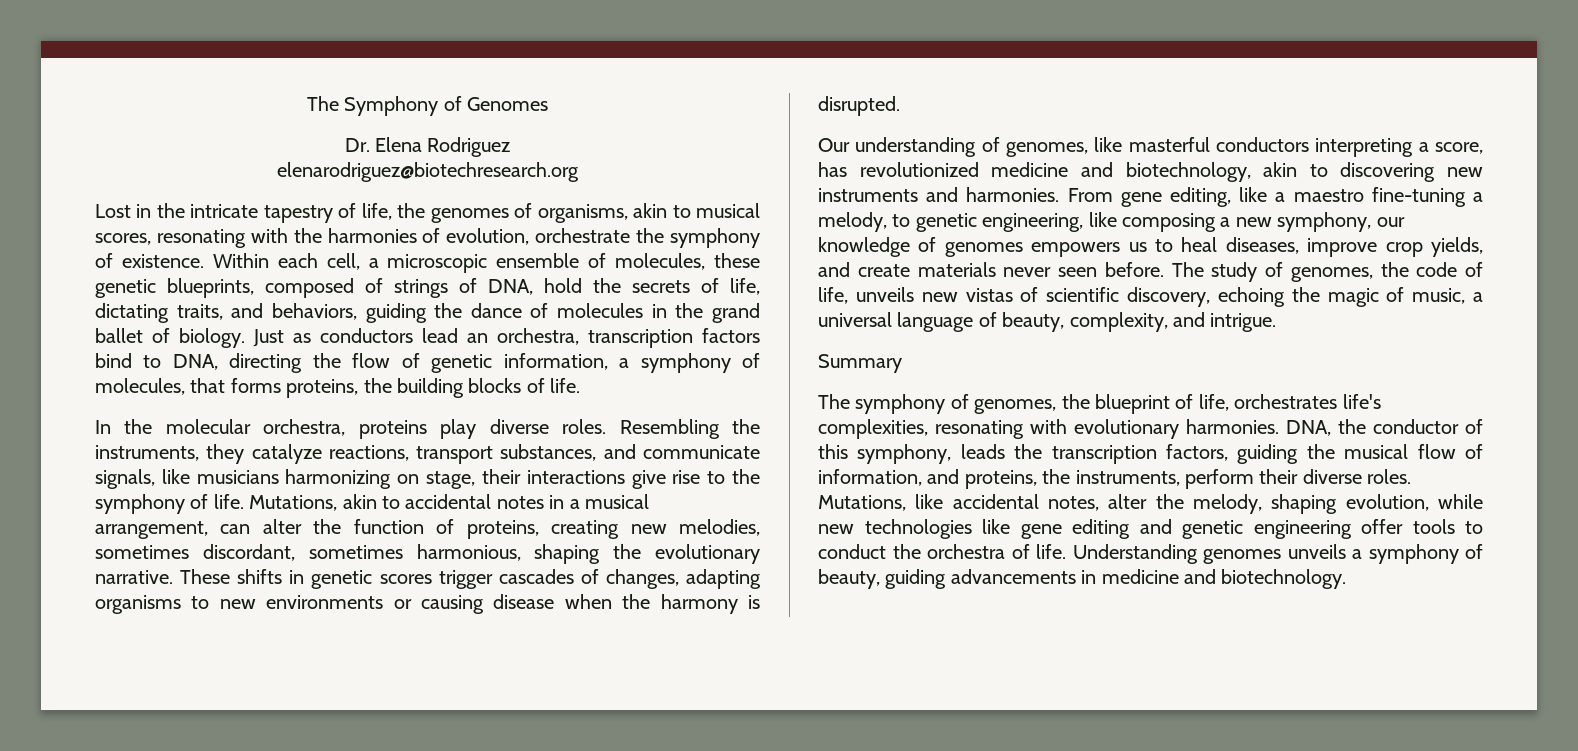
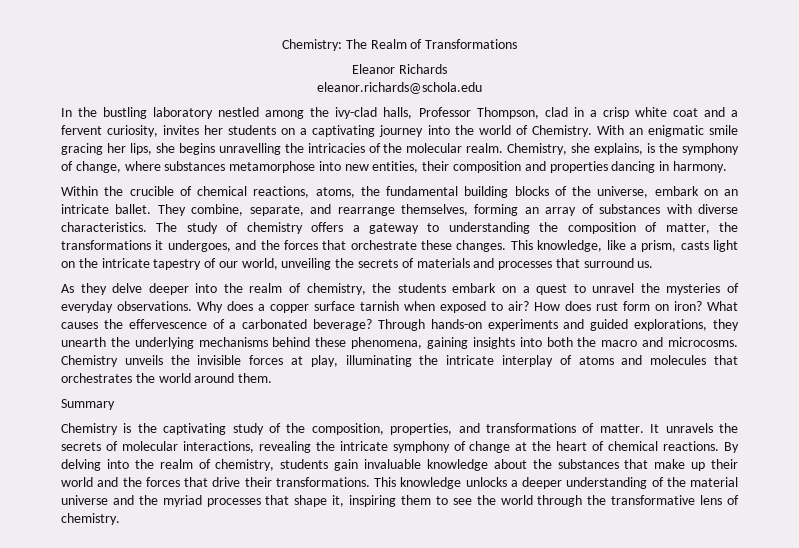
[306,96,549,116] [344,137,511,157] [277,162,579,182] [95,203,760,223] [95,228,761,248] [95,253,760,273] [95,278,760,298] [95,303,760,323] [95,328,760,348] [95,353,761,373] [95,378,581,398] [95,419,760,439] [95,444,760,464] [95,469,761,489] [95,494,649,514] [95,519,761,539] [95,544,760,564] [95,569,762,589] [95,594,760,614] [818,96,900,116] [818,137,1483,157] [818,162,1483,182] [818,187,1483,207] [818,212,1405,232] [818,237,1483,257] [818,262,1483,282] [818,287,1483,307] [818,312,1277,332] [818,354,902,373] [818,394,1381,414] [818,419,1483,439] [818,444,1483,464] [818,469,1412,489] [818,494,1483,514] [818,519,1483,539] [818,544,1483,564] [818,569,1347,589] The Symphony of Genomes // Dr. Elena Rodriguez // elenarodriguez@biotechresearch.org // Lost in the intricate tapestry of life, the genomes of organisms, akin to musical scores, resonating with the harmonies of evolution, orchestrate the symphony of existence. Within each cell, a microscopic ensemble of molecules, these genetic blueprints, composed of strings of DNA, hold the secrets of life, dictating traits, and behaviors, guiding the dance of molecules in the grand ballet of biology. Just as conductors lead an orchestra, transcription factors bind to DNA, directing the flow of genetic information, a symphony of molecules, that forms proteins, the building blocks of life. // In the molecular orchestra, proteins play diverse roles. Resembling the instruments, they catalyze reactions, transport substances, and communicate signals, like musicians harmonizing on stage, their interactions give rise to the symphony of life. Mutations, akin to accidental notes in a musical arrangement, can alter the function of proteins, creating new melodies, sometimes discordant, sometimes harmonious, shaping the evolutionary narrative. These shifts in genetic scores trigger cascades of changes, adapting organisms to new environments or causing disease when the harmony is disrupted. // Our understanding of genomes, like masterful conductors interpreting a score, has revolutionized medicine and biotechnology, akin to discovering new instruments and harmonies. From gene editing, like a maestro fine-tuning a melody, to genetic engineering, like composing a new symphony, our knowledge of genomes empowers us to heal diseases, improve crop yields, and create materials never seen before. The study of genomes, the code of life, unveils new vistas of scientific discovery, echoing the magic of music, a universal language of beauty, complexity, and intrigue. // Summary // The symphony of genomes, the blueprint of life, orchestrates life's complexities, resonating with evolutionary harmonies. DNA, the conductor of this symphony, leads the transcription factors, guiding the musical flow of information, and proteins, the instruments, perform their diverse roles. Mutations, like accidental notes, alter the melody, shaping evolution, while new technologies like gene editing and genetic engineering offer tools to conduct the orchestra of life. Understanding genomes unveils a symphony of beauty, guiding advancements in medicine and biotechnology. -> [281,39,518,51] [352,64,447,74] [317,82,482,94] [61,107,738,119] [61,125,738,137] [61,143,740,155] [61,161,727,173] [61,186,738,198] [61,204,739,216] [61,222,739,234] [61,240,738,252] [61,258,654,270] [61,283,739,295] [61,301,738,313] [61,319,739,331] [61,337,738,349] [61,355,738,367] [61,373,273,383] [61,399,115,410] [61,423,738,435] [61,441,739,453] [61,459,738,471] [61,477,738,489] [61,495,740,507] [61,513,120,525] Chemistry: The Realm of Transformations // Eleanor Richards // eleanor.richards@schola.edu // In the bustling laboratory nestled among the ivy-clad halls, Professor Thompson, clad in a crisp white coat and a fervent curiosity, invites her students on a captivating journey into the world of Chemistry. With an enigmatic smile gracing her lips, she begins unravelling the intricacies of the molecular realm. Chemistry, she explains, is the symphony of change, where substances metamorphose into new entities, their composition and properties dancing in harmony. // Within the crucible of chemical reactions, atoms, the fundamental building blocks of the universe, embark on an intricate ballet. They combine, separate, and rearrange themselves, forming an array of substances with diverse characteristics. The study of chemistry offers a gateway to understanding the composition of matter, the transformations it undergoes, and the forces that orchestrate these changes. This knowledge, like a prism, casts light on the intricate tapestry of our world, unveiling the secrets of materials and processes that surround us. // As they delve deeper into the realm of chemistry, the students embark on a quest to unravel the mysteries of everyday observations. Why does a copper surface tarnish when exposed to air? How does rust form on iron? What causes the effervescence of a carbonated beverage? Through hands-on experiments and guided explorations, they unearth the underlying mechanisms behind these phenomena, gaining insights into both the macro and microcosms. Chemistry unveils the invisible forces at play, illuminating the intricate interplay of atoms and molecules that orchestrates the world around them. // Summary // Chemistry is the captivating study of the composition, properties, and transformations of matter. It unravels the secrets of molecular interactions, revealing the intricate symphony of change at the heart of chemical reactions. By delving into the realm of chemistry, students gain invaluable knowledge about the substances that make up their world and the forces that drive their transformations. This knowledge unlocks a deeper understanding of the material universe and the myriad processes that shape it, inspiring them to see the world through the transformative lens of chemistry.

